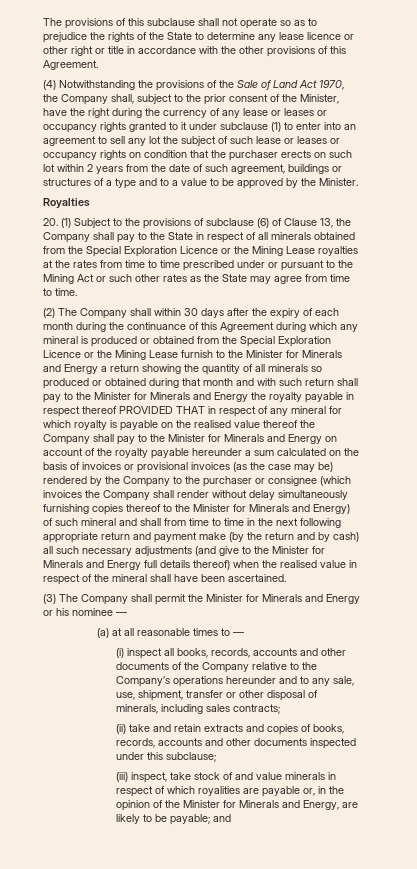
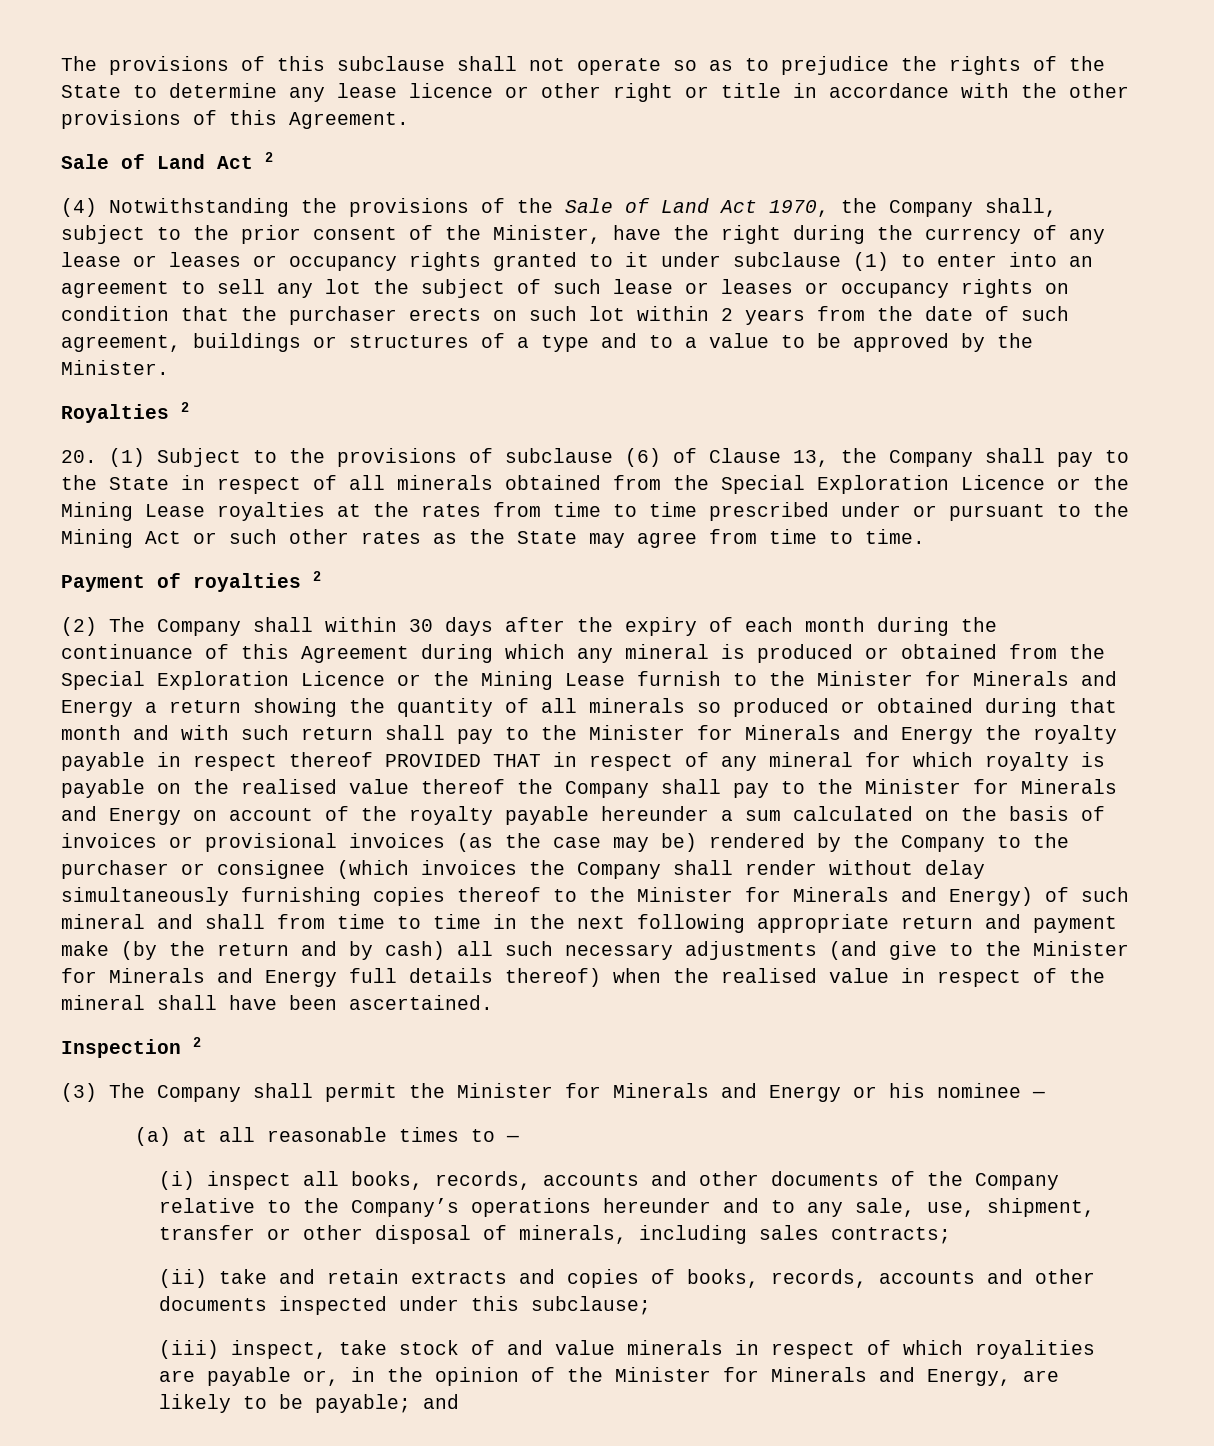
(98, 65) none -> [61,152,273,169] // Sale of Land Act 2
(90, 203) none -> [181,402,189,412] 2
(77, 292) none -> [61,571,321,592] // Payment of royalties 2
(286, 578) none -> [61,1037,201,1058] // Inspection 2

